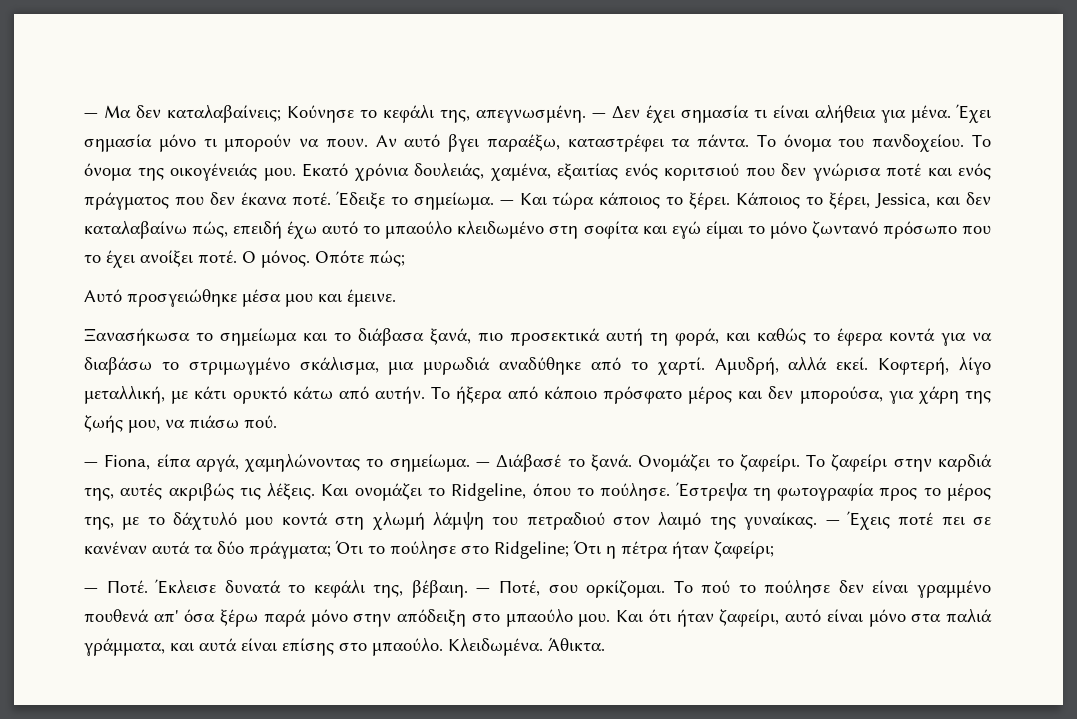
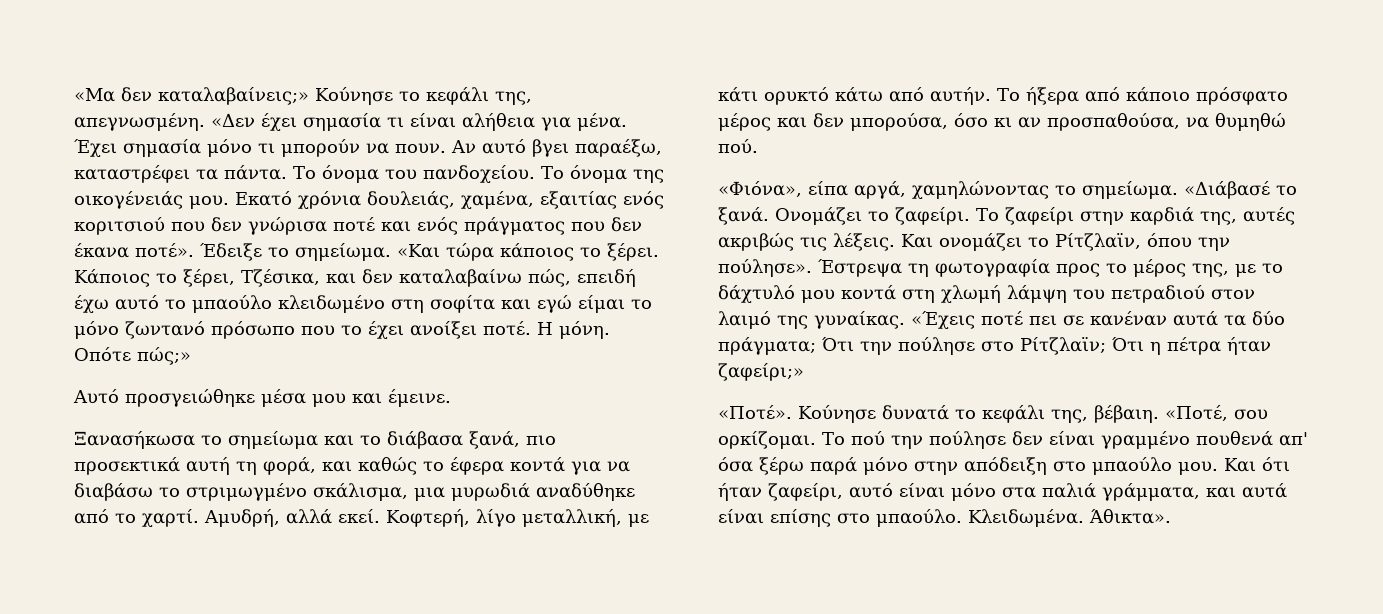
[84,104,281,123] — Μα δεν καταλαβαίνεις; -> [74,87,309,105] «Μα δεν καταλαβαίνεις;»
[592,106,640,118] — Δεν -> [211,113,255,127] «Δεν
[291,192,331,206] ποτέ. -> [135,243,194,258] ποτέ».
[499,193,548,205] — Και -> [397,244,440,258] «Και
[875,193,931,209] Jessica, -> [241,269,320,287] Τζέσικα,
[242,250,405,268] Ο μόνος. Οπότε πώς; -> [537,321,610,339] [74,347,191,365] Η μόνη. Οπότε πώς;»
[888,386,991,404] [84,415,239,433] για χάρη της ζωής μου, να πιάσω -> [954,113,1286,131] όσο κι αν προσπαθούσα, να θυμηθώ
[84,454,151,470] — Fiona, -> [718,181,802,197] «Φιόνα»,
[476,454,562,472] — Διάβασέ -> [1184,181,1270,199] «Διάβασέ
[451,482,671,501] Ridgeline, όπου το πούλησε. -> [1055,233,1230,251] [718,259,812,277] Ρίτζλαϊν, όπου την πούλησε».
[825,511,890,530] — Έχεις -> [911,311,975,329] «Έχεις
[368,545,385,554] το -> [860,341,892,355] την
[494,541,569,559] Ridgeline; -> [1020,337,1106,355] Ρίτζλαϊν;
[714,541,774,559] [84,579,217,594] ζαφείρι; // — Ποτέ. Έκλεισε -> [718,363,804,381] [718,405,876,423] ζαφείρι;» // «Ποτέ». Κούνησε
[476,580,540,596] — Ποτέ, -> [1165,405,1228,421] «Ποτέ,
[738,584,756,593] το -> [891,435,923,449] την
[548,637,605,651] Άθικτα. -> [1089,509,1171,524] Άθικτα».

